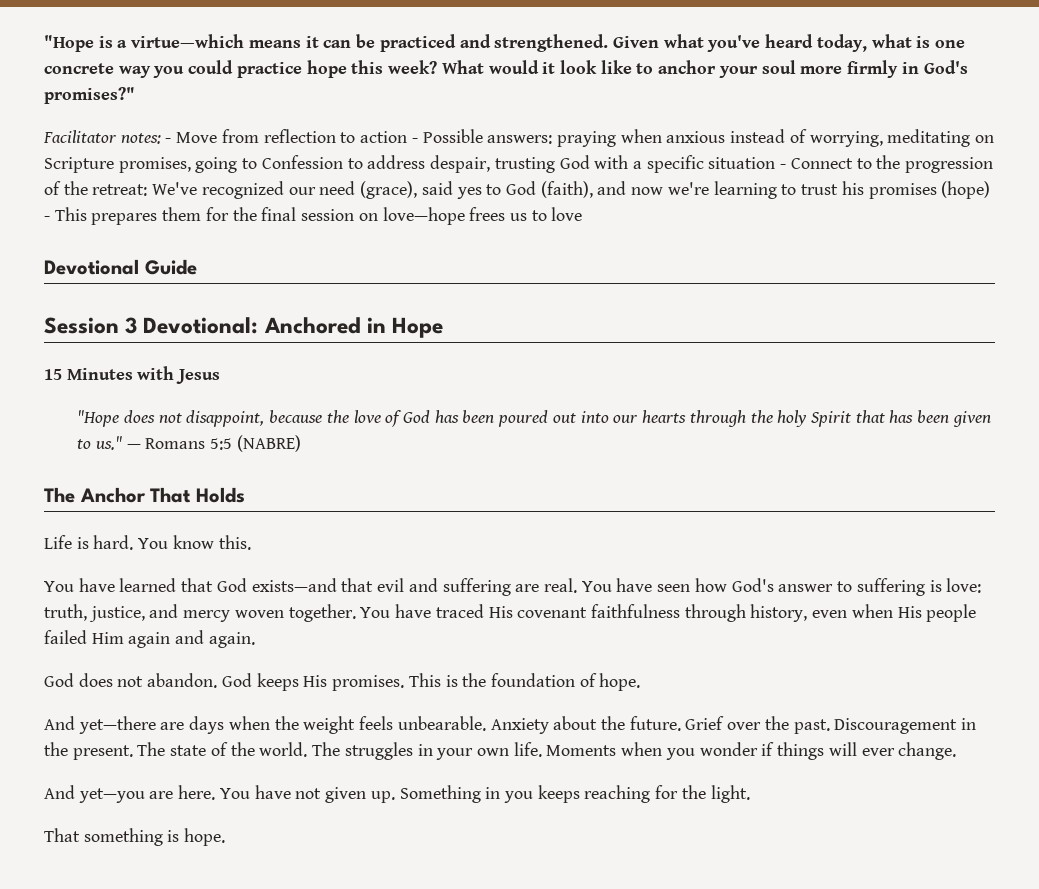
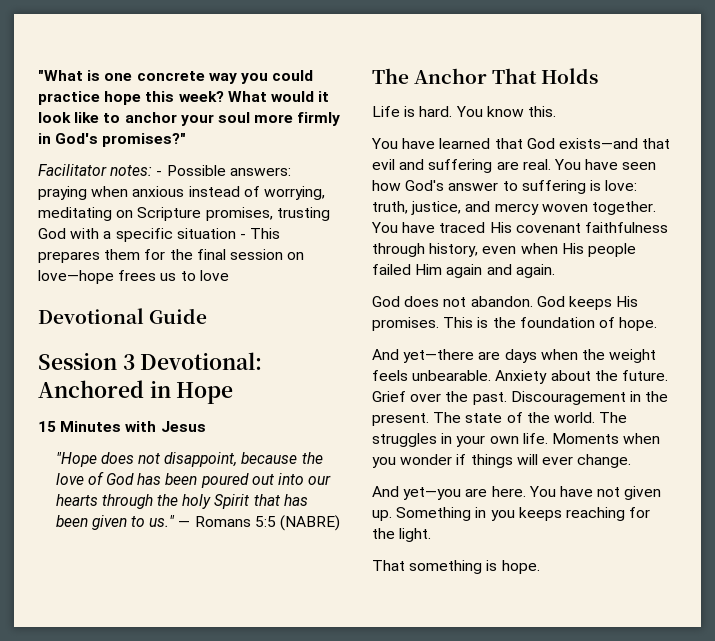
[44,34,912,52] "Hope is a virtue—which means it can be practiced and strengthened. Given what you've heard today, what -> [38,70,83,81] "What
[176,129,418,143] Move from reflection to action - -> (163, 173) none
[195,155,491,173] going to Confession to address despair, -> (273, 214) none
[790,155,994,173] [44,181,991,199] [44,216,50,221] Connect to the progression of the retreat: We've recognized our need (grace), said yes to God (faith), and now we're learning to trust his promises (hope) - -> (246, 236) none

